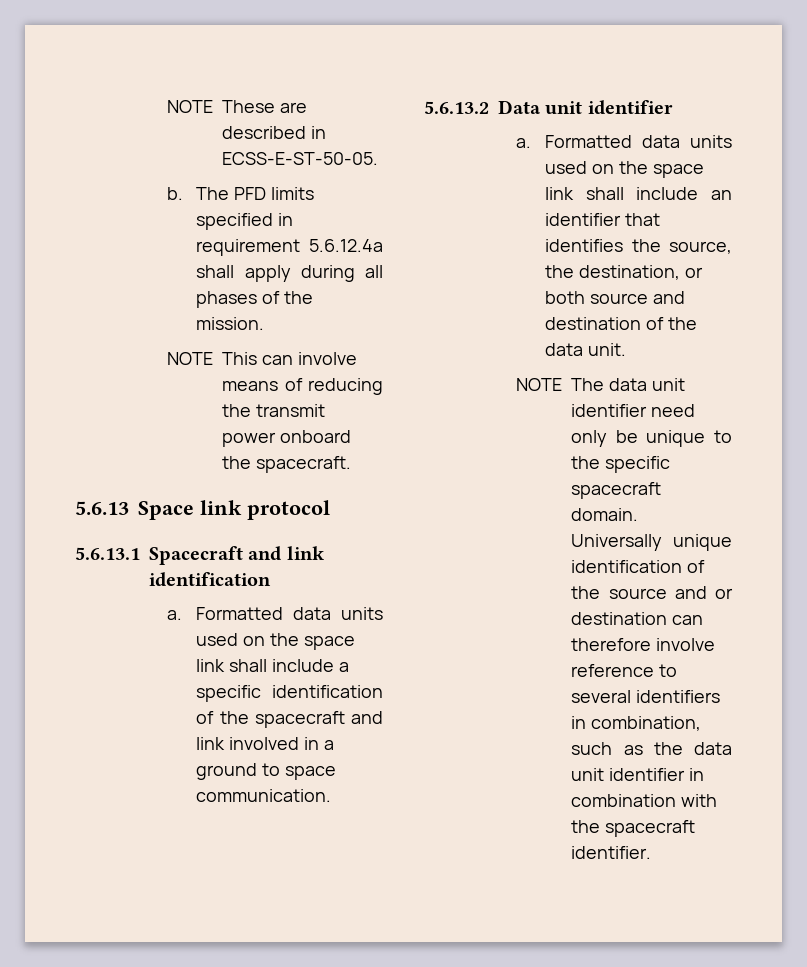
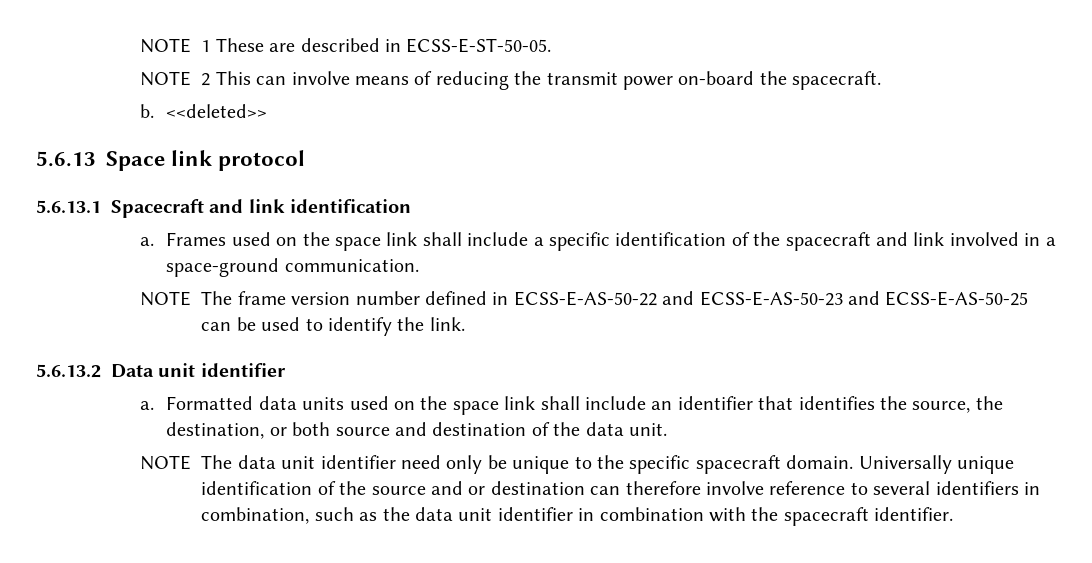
[167,100,214,113] NOTE -> [140,38,211,53] NOTE 1
[167,187,315,200] [196,213,294,230] [196,239,383,256] [196,265,383,282] [196,291,314,308] [196,317,265,330] [167,352,214,365] b. The PFD limits specified in requirement 5.6.12.4a shall apply during all phases of the mission. // NOTE -> [140,71,211,86] NOTE 2
[280,430,352,443] onboard -> [678,71,755,85] on-board
(352, 464) none -> [140,104,268,118] // b. <<deleted>>
[196,607,383,620] Formatted data units -> [166,232,227,246] Frames
[196,763,337,780] [196,789,332,802] ground to space communication. -> [166,258,419,277] [140,291,1029,306] [201,317,465,336] space-ground communication. // NOTE The frame version number defined in ECSS-E-AS-50-22 and ECSS-E-AS-50-23 and ECSS-E-AS-50-25 can be used to identify the link.

